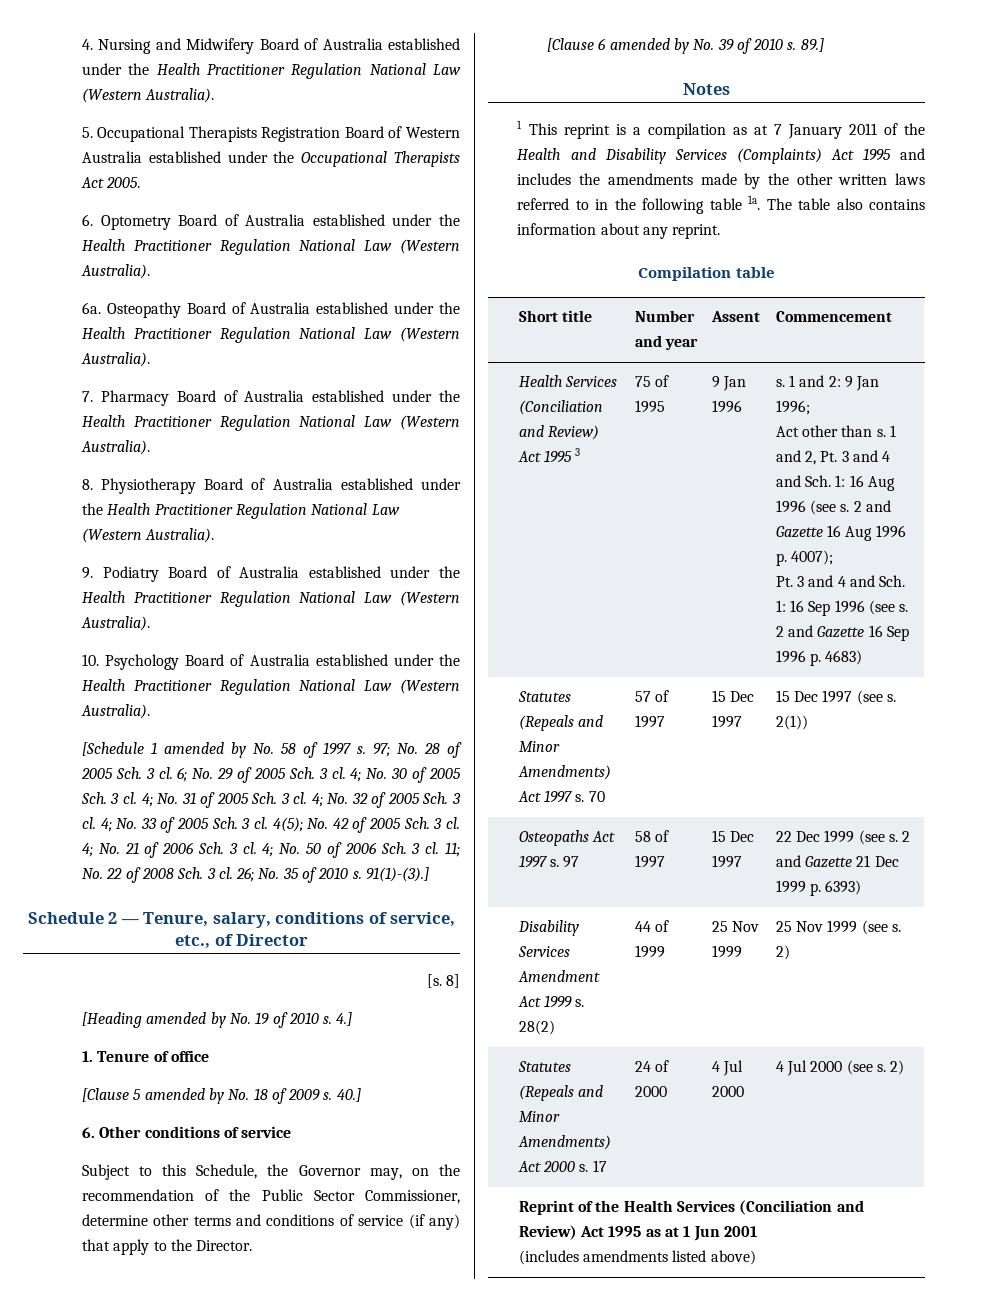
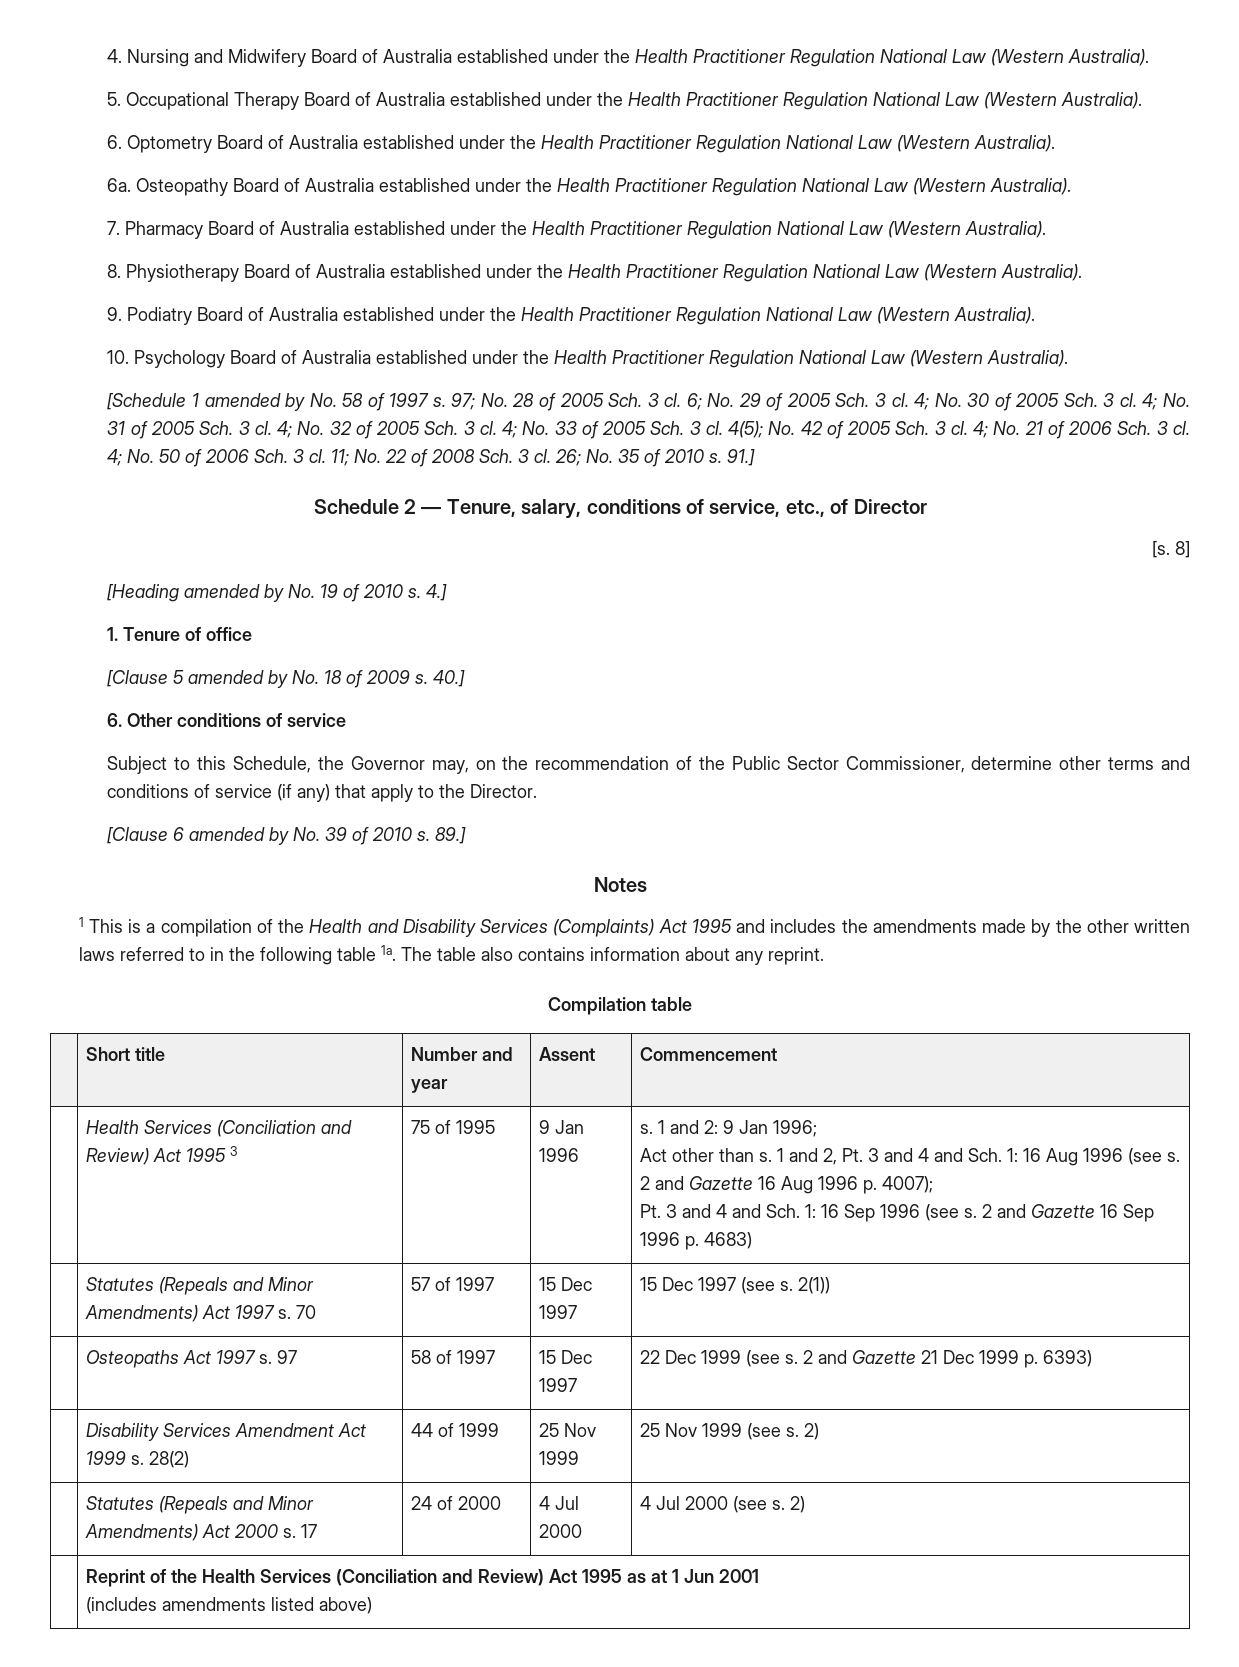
[188,126,460,142] [81,151,460,167] [80,177,141,188] Therapists Registration Board of Western Australia established under the Occupational Therapists Act 2005. -> [234,92,1143,110] Therapy Board of Australia established under the Health Practitioner Regulation National Law (Western Australia).
[366,867,430,882] 91(1)-(3).] -> [727,449,756,466] 91.]
[563,124,610,139] reprint -> (123, 926) none
[732,123,877,139] as at 7 January 2011 -> (252, 928) none

